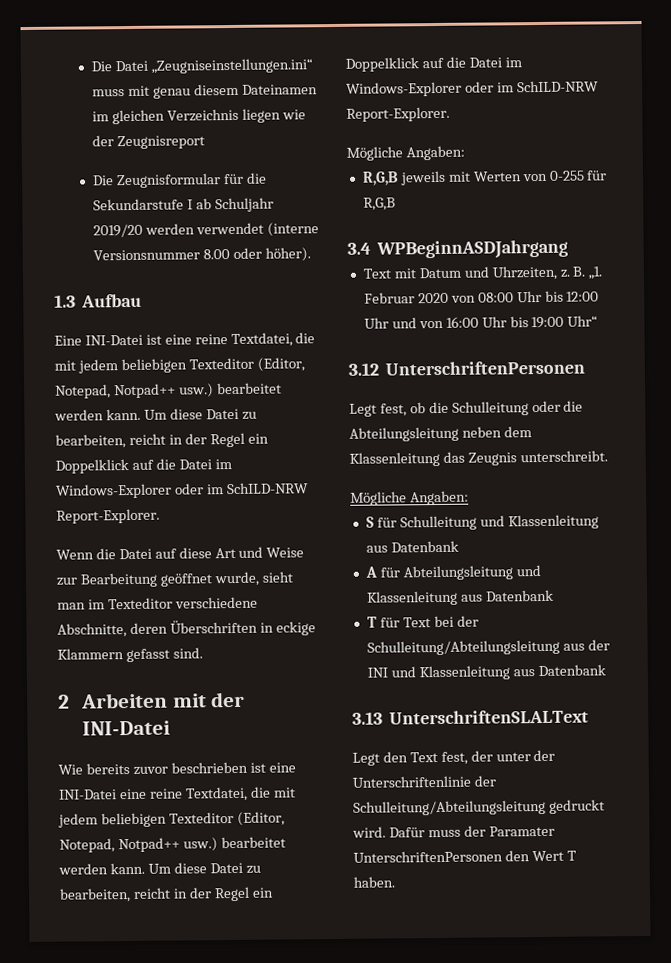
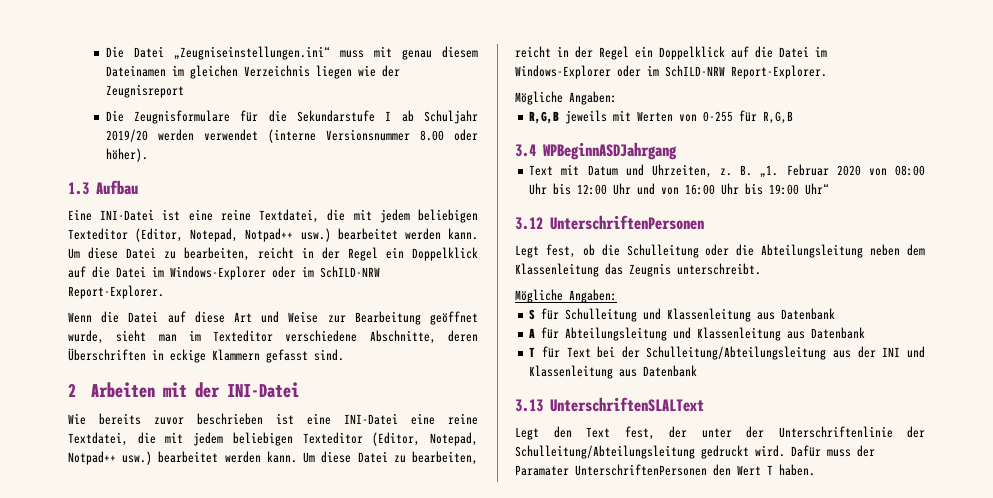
[115,173,221,189] Zeugnisformular -> [134,110,231,124] Zeugnisformulare

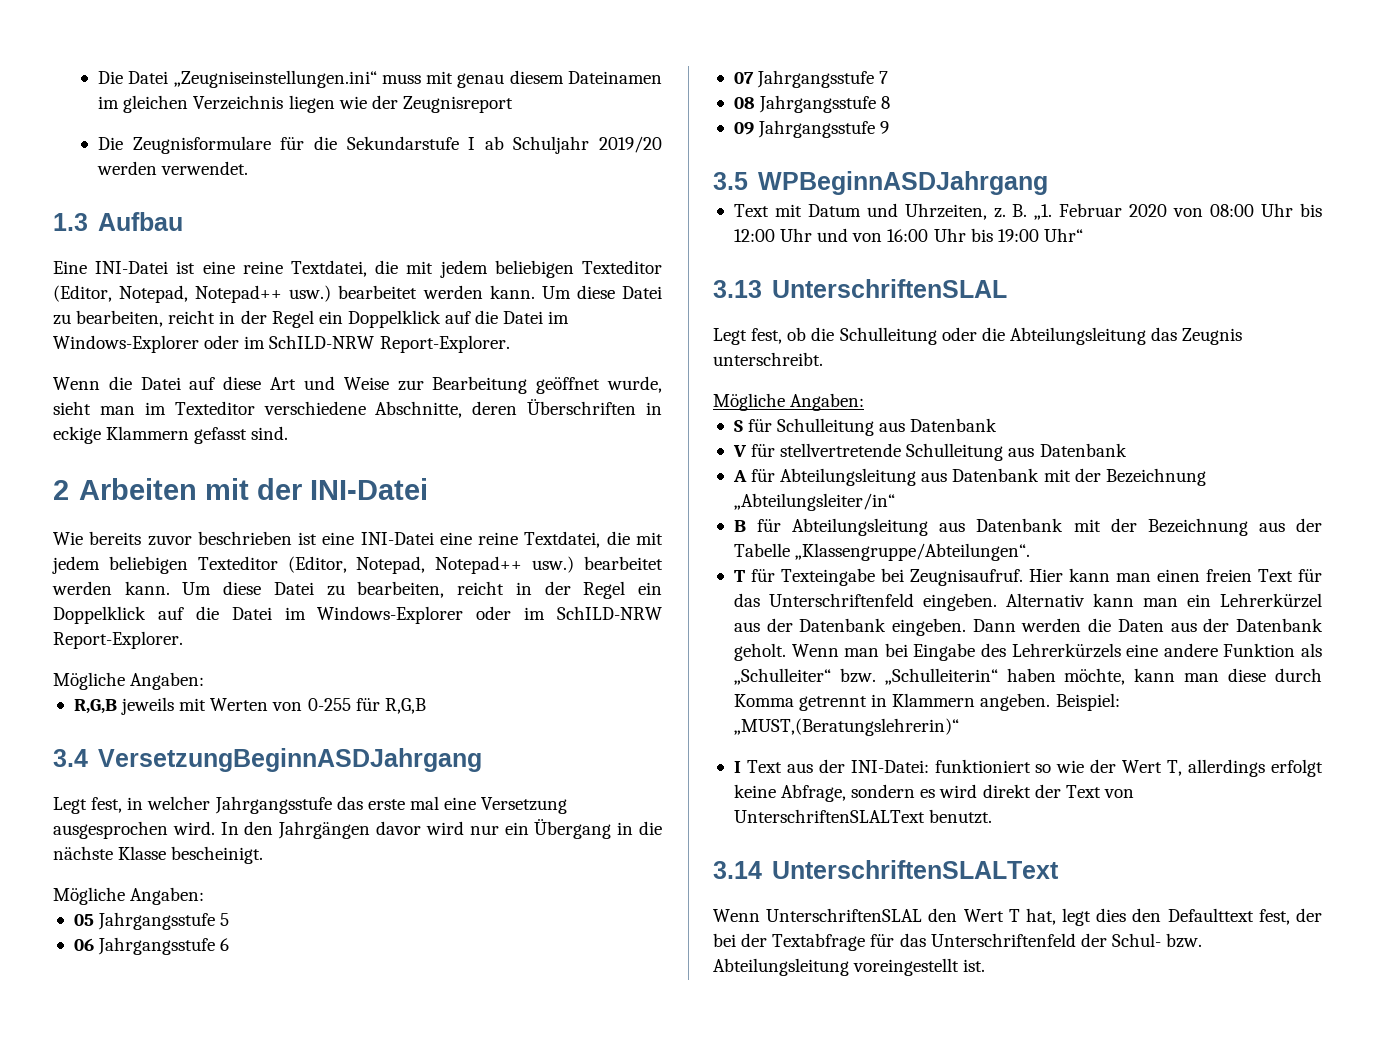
[203,129,478,143] [105,148,148,162] verwendet (interne Versionsnummer 8.00 oder höher). -> [161,161,249,175] verwendet.
[245,228,294,242] Notpad++ -> [195,285,283,303] Notepad++
[68,451,116,465] Notpad++ -> [435,556,523,574] Notepad++
(536, 150) none -> [97,748,482,772] [53,796,568,814] [53,819,662,839] [53,846,264,864] [53,887,205,905] [73,912,230,930] [73,937,230,955] [733,70,889,88] [733,95,891,113] [733,120,890,138] [713,172,748,190] VersetzungBeginnASDJahrgang // Legt fest, in welcher Jahrgangsstufe das erste mal eine Versetzung ausgesprochen wird. In den Jahrgängen davor wird nur ein Übergang in die nächste Klasse bescheinigt. // Mögliche Angaben: // 05 Jahrgangsstufe 5 // 06 Jahrgangsstufe 6 // 07 Jahrgangsstufe 7 // 08 Jahrgangsstufe 8 // 09 Jahrgangsstufe 9 // 3.5
[515,215,704,230] 3.12 UnterschriftenPersonen -> [713,279,1007,298] 3.13 UnterschriftenSLAL
[870,244,925,256] [515,263,599,277] neben dem Klassenleitung -> (1146, 336) none
[643,308,752,322] und Klassenleitung -> [879,418,998,432] [732,443,1004,461] aus Datenbank // V für stellvertretende Schulleitung
[673,327,866,341] [529,346,925,360] [529,365,698,379] [515,397,704,412] [515,426,925,440] [515,445,875,459] [515,464,815,476] und Klassenleitung aus Datenbank // T für Text bei der Schulleitung/Abteilungsleitung aus der INI und Klassenleitung aus Datenbank // 3.13 UnterschriftenSLALText // Legt den Text fest, der unter der Unterschriftenlinie der Schulleitung/Abteilungsleitung gedruckt wird. Dafür muss der Paramater UnterschriftenPersonen den Wert T haben. -> [921,468,1206,486] [733,493,895,511] [733,518,1322,536] [733,543,1031,561] [733,568,1322,586] [733,593,1322,611] [733,618,1324,636] [733,643,1322,661] [733,668,1322,685] [733,693,1120,711] [733,718,959,736] [733,759,1323,777] [733,784,1134,802] [733,809,993,824] [713,860,1059,879] [713,908,1322,926] [713,933,1203,951] [713,958,986,976] aus Datenbank mit der Bezeichnung „Abteilungsleiter/in“ // B für Abteilungsleitung aus Datenbank mit der Bezeichnung aus der Tabelle „Klassengruppe/Abteilungen“. // T für Texteingabe bei Zeugnisaufruf. Hier kann man einen freien Text für das Unterschriftenfeld eingeben. Alternativ kann man ein Lehrerkürzel aus der Datenbank eingeben. Dann werden die Daten aus der Datenbank geholt. Wenn man bei Eingabe des Lehrerkürzels eine andere Funktion als „Schulleiter“ bzw. „Schulleiterin“ haben möchte, kann man diese durch Komma getrennt in Klammern angeben. Beispiel: „MUST,(Beratungslehrerin)“ // I Text aus der INI-Datei: funktioniert so wie der Wert T, allerdings erfolgt keine Abfrage, sondern es wird direkt der Text von UnterschriftenSLALText benutzt. // 3.14 UnterschriftenSLALText // Wenn UnterschriftenSLAL den Wert T hat, legt dies den Defaulttext fest, der bei der Textabfrage für das Unterschriftenfeld der Schul- bzw. Abteilungsleitung voreingestellt ist.

